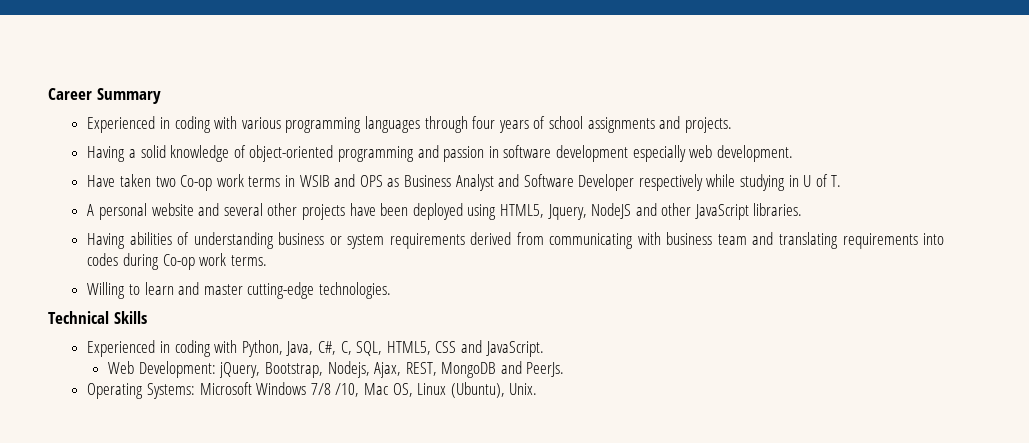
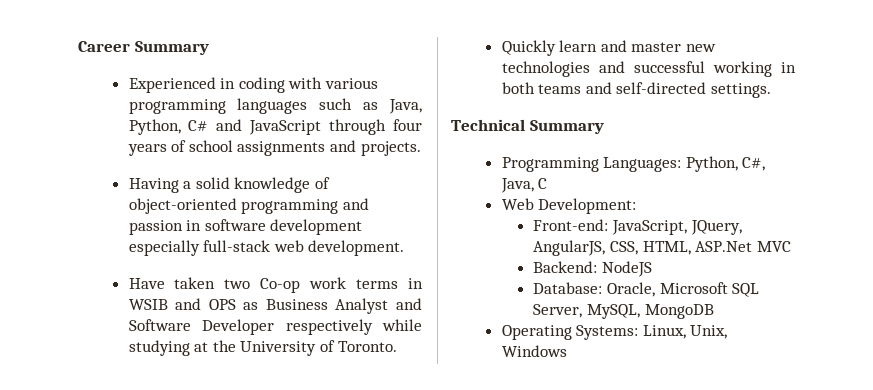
(420, 124) none -> [319,98,422,114] [128,119,322,135] such as Java, Python, C# and JavaScript
(686, 153) none -> [203,240,271,252] full-stack
[788,174,842,187] [87,203,803,220] [87,232,944,249] [87,253,267,270] [87,282,391,299] [48,311,147,324] [87,340,544,357] [108,361,437,378] in U of T. // A personal website and several other projects have been deployed using HTML5, Jquery, NodeJS and other JavaScript libraries. // Having abilities of understanding business or system requirements derived from communicating with business team and translating requirements into codes during Co-op work terms. // Willing to learn and master cutting-edge technologies. // Technical Skills // Experienced in coding with Python, Java, C#, C, SQL, HTML5, CSS and JavaScript. // Web Development: jQuery, Bootstrap, Nodejs, Ajax, REST, -> [194,340,397,356] [501,40,716,56] [501,61,796,77] [501,82,771,98] [451,119,604,134] [501,156,766,172] [500,178,548,193] [501,198,637,214] [533,219,742,235] [533,240,791,256] [533,261,652,277] [533,282,760,297] [533,304,640,319] at the University of Toronto. // Quickly learn and master new technologies and successful working in both teams and self-directed settings. // Technical Summary // Programming Languages: Python, C#, Java, C // Web Development: // Front-end: JavaScript, JQuery, AngularJS, CSS, HTML, ASP.Net MVC // Backend: NodeJS // Database: Oracle, Microsoft SQL Server, MySQL,
[500,361,565,377] and PeerJs. -> (714, 311) none
[199,382,538,398] Microsoft Windows 7/8 /10, Mac OS, Linux (Ubuntu), Unix. -> [642,325,728,339] [501,345,567,357] Linux, Unix, Windows

